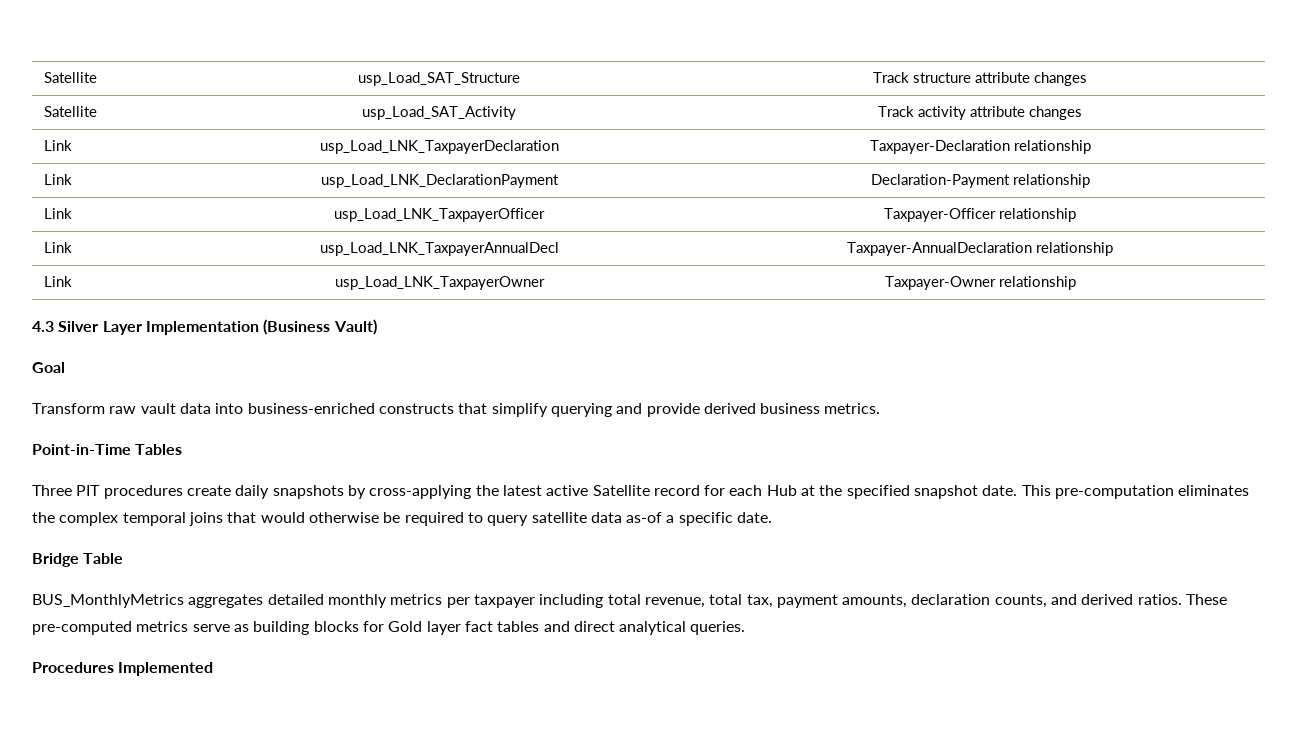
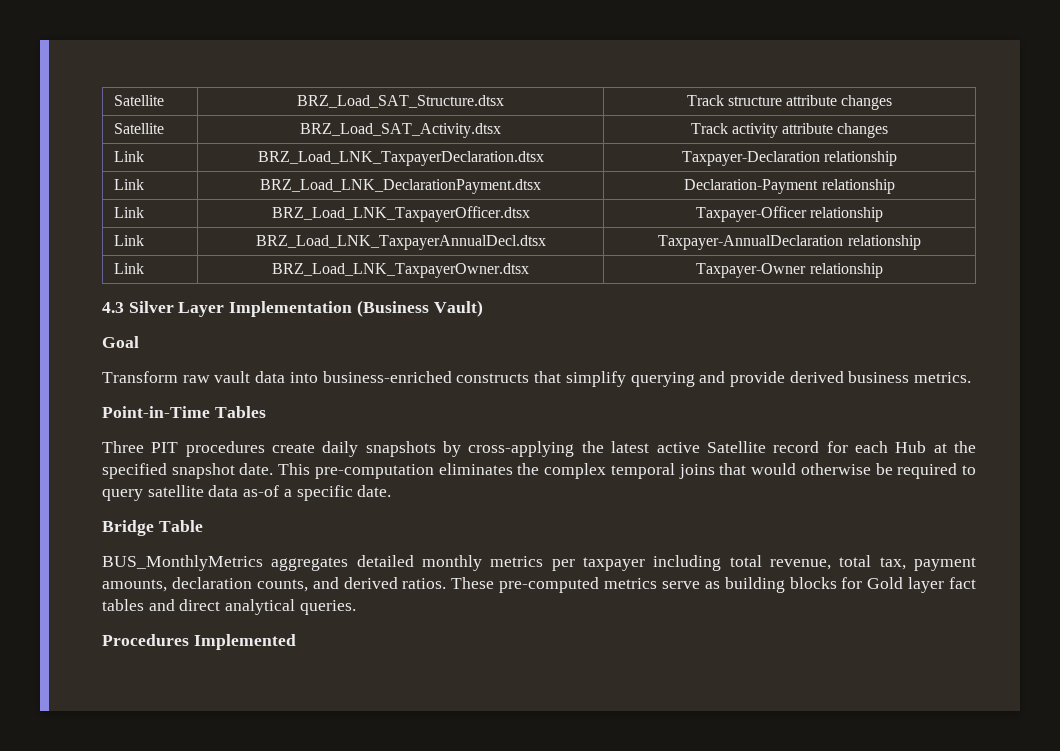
[43,72,97,83] [358,72,520,86] Satellite | usp_Load_SAT_Structure -> [113,95,164,106] [297,95,504,108] Satellite | BRZ_Load_SAT_Structure.dtsx
[362,106,516,120] usp_Load_SAT_Activity -> [300,123,501,138] BRZ_Load_SAT_Activity.dtsx
[319,140,559,154] usp_Load_LNK_TaxpayerDeclaration -> [257,151,544,166] BRZ_Load_LNK_TaxpayerDeclaration.dtsx
[320,174,559,188] usp_Load_LNK_DeclarationPayment -> [260,179,541,194] BRZ_Load_LNK_DeclarationPayment.dtsx
[334,208,545,222] usp_Load_LNK_TaxpayerOfficer -> [271,206,530,222] BRZ_Load_LNK_TaxpayerOfficer.dtsx
[319,242,559,256] usp_Load_LNK_TaxpayerAnnualDecl -> [255,235,546,250] BRZ_Load_LNK_TaxpayerAnnualDecl.dtsx
[334,276,545,290] usp_Load_LNK_TaxpayerOwner -> [272,263,529,278] BRZ_Load_LNK_TaxpayerOwner.dtsx

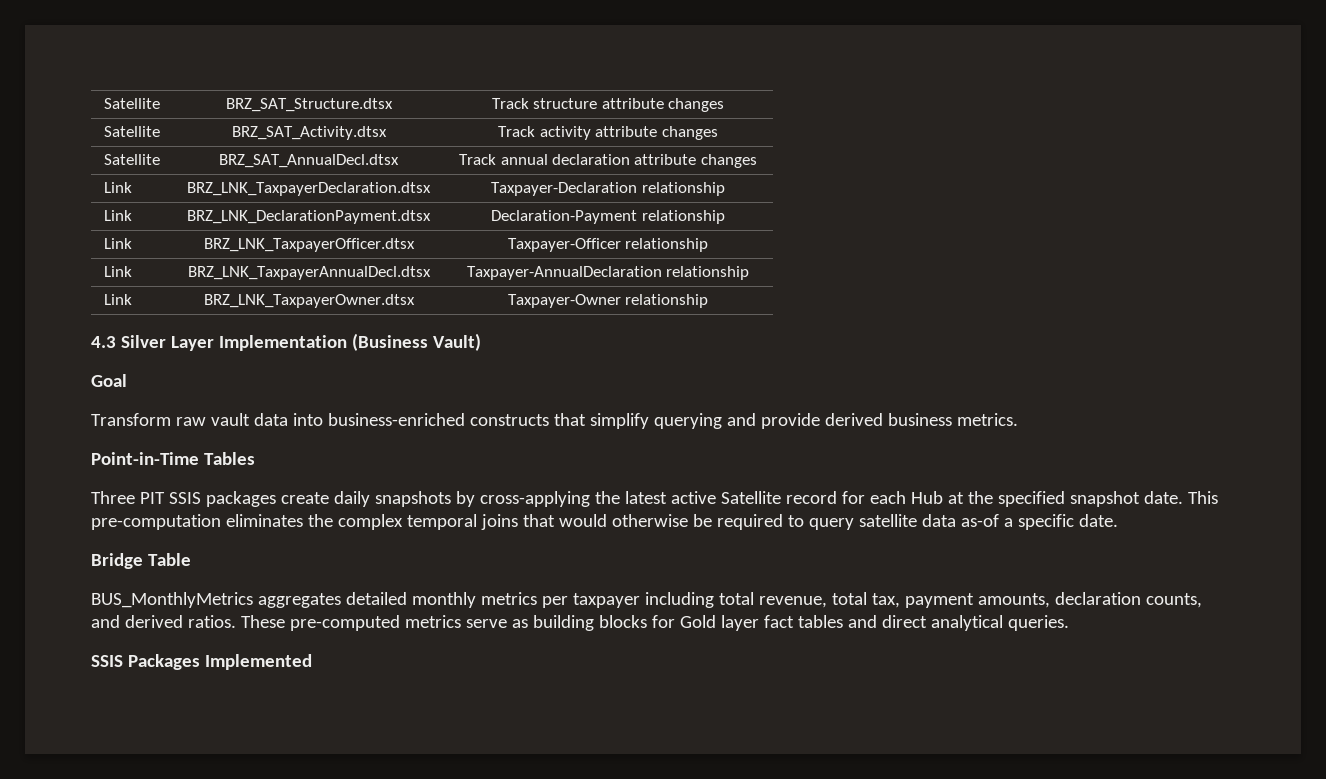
[113,95,164,106] [297,95,504,108] Satellite | BRZ_Load_SAT_Structure.dtsx -> [103,98,160,109] [225,98,393,112] Satellite | BRZ_SAT_Structure.dtsx
[300,123,501,138] BRZ_Load_SAT_Activity.dtsx -> [231,126,387,140] BRZ_SAT_Activity.dtsx
[113,151,144,162] [257,151,544,166] // Link | BRZ_Load_LNK_TaxpayerDeclaration.dtsx -> [103,154,160,165] [219,154,399,168] [459,154,757,168] [103,182,132,193] [187,182,431,196] // Satellite | BRZ_SAT_AnnualDecl.dtsx | Track annual declaration attribute changes // Link | BRZ_LNK_TaxpayerDeclaration.dtsx
[260,179,541,194] BRZ_Load_LNK_DeclarationPayment.dtsx -> [187,210,431,224] BRZ_LNK_DeclarationPayment.dtsx
[271,206,530,222] BRZ_Load_LNK_TaxpayerOfficer.dtsx -> [203,238,415,252] BRZ_LNK_TaxpayerOfficer.dtsx
[255,235,546,250] BRZ_Load_LNK_TaxpayerAnnualDecl.dtsx -> [187,266,431,280] BRZ_LNK_TaxpayerAnnualDecl.dtsx
[272,263,529,278] BRZ_Load_LNK_TaxpayerOwner.dtsx -> [203,294,415,308] BRZ_LNK_TaxpayerOwner.dtsx
[185,441,265,457] procedures -> [168,491,276,507] SSIS packages
[102,634,189,646] Procedures -> [91,654,200,670] SSIS Packages

